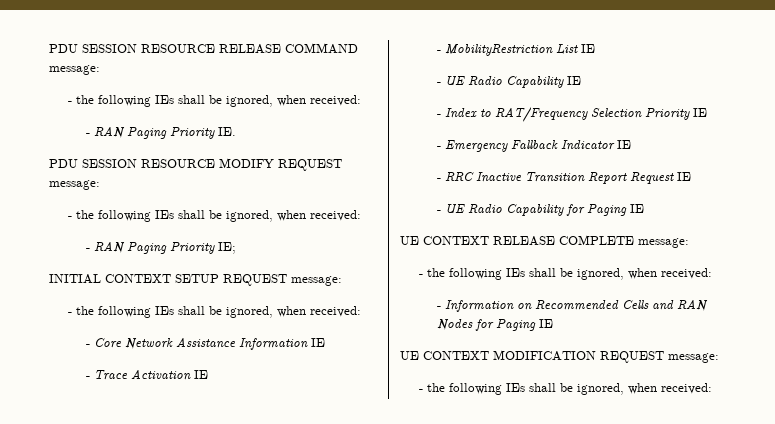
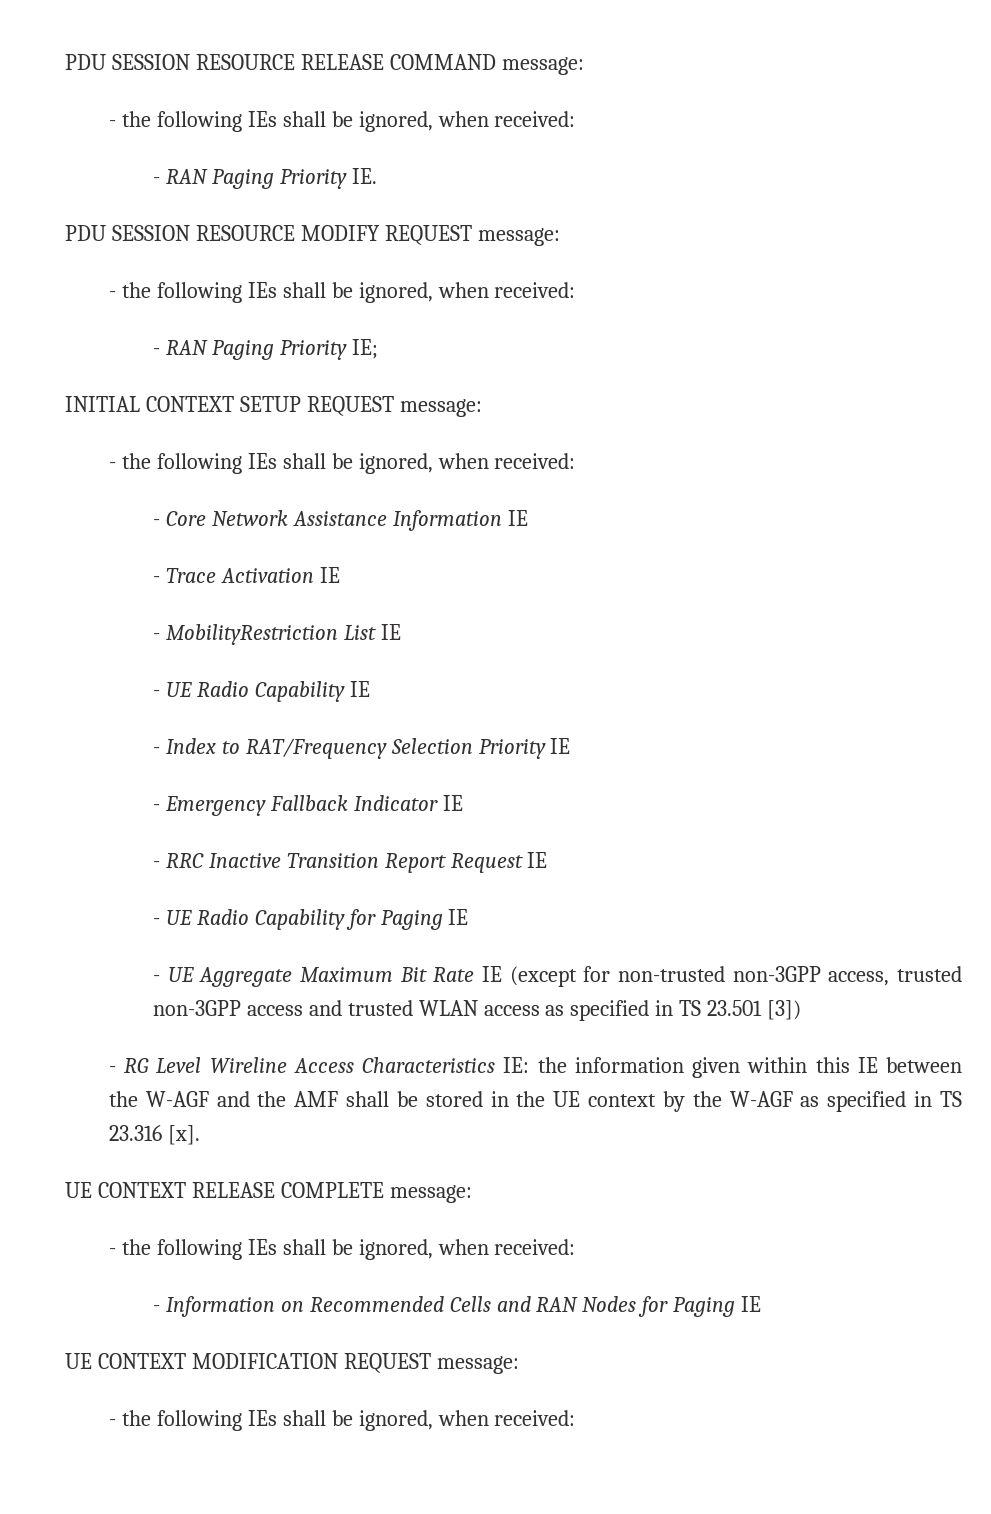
(645, 208) none -> [152,966,963,987] [152,1000,802,1021] [108,1057,962,1078] [108,1091,962,1112] [108,1125,200,1145] // - UE Aggregate Maximum Bit Rate IE (except for non-trusted non-3GPP access, trusted non-3GPP access and trusted WLAN access as specified in TS 23.501 [3]) // - RG Level Wireline Access Characteristics IE: the information given within this IE between the W-AGF and the AMF shall be stored in the UE context by the W-AGF as specified in TS 23.316 [x].

